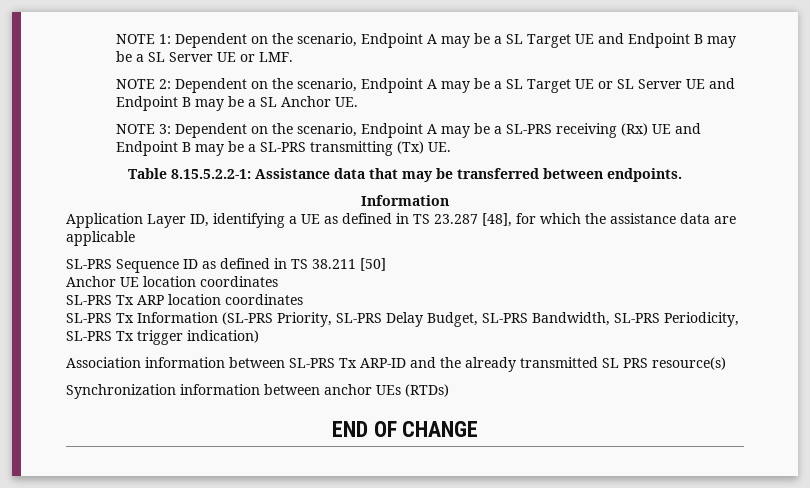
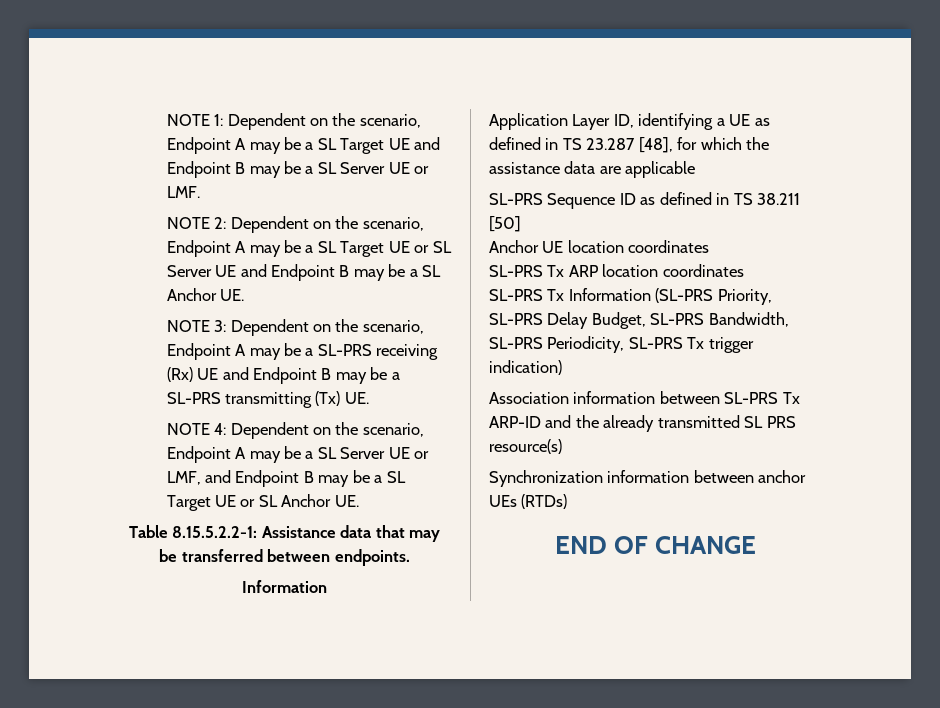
(452, 147) none -> [166,422,424,439] [166,446,430,463] [166,470,406,487] [166,494,359,511] // NOTE 4: Dependent on the scenario, Endpoint A may be a SL Server UE or LMF, and Endpoint B may be a SL Target UE or SL Anchor UE.

